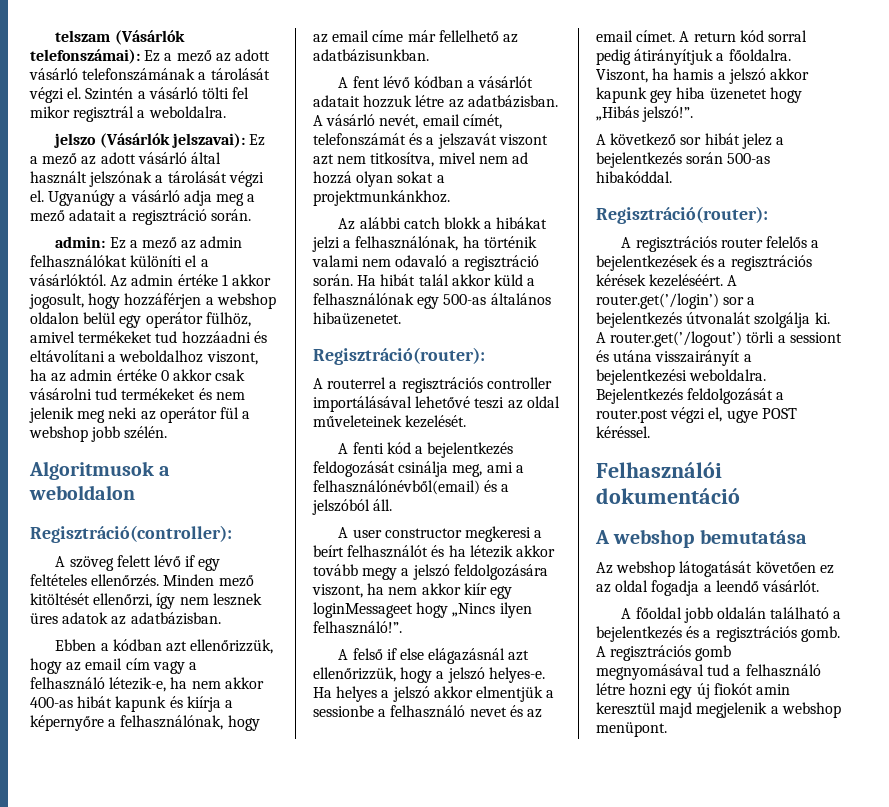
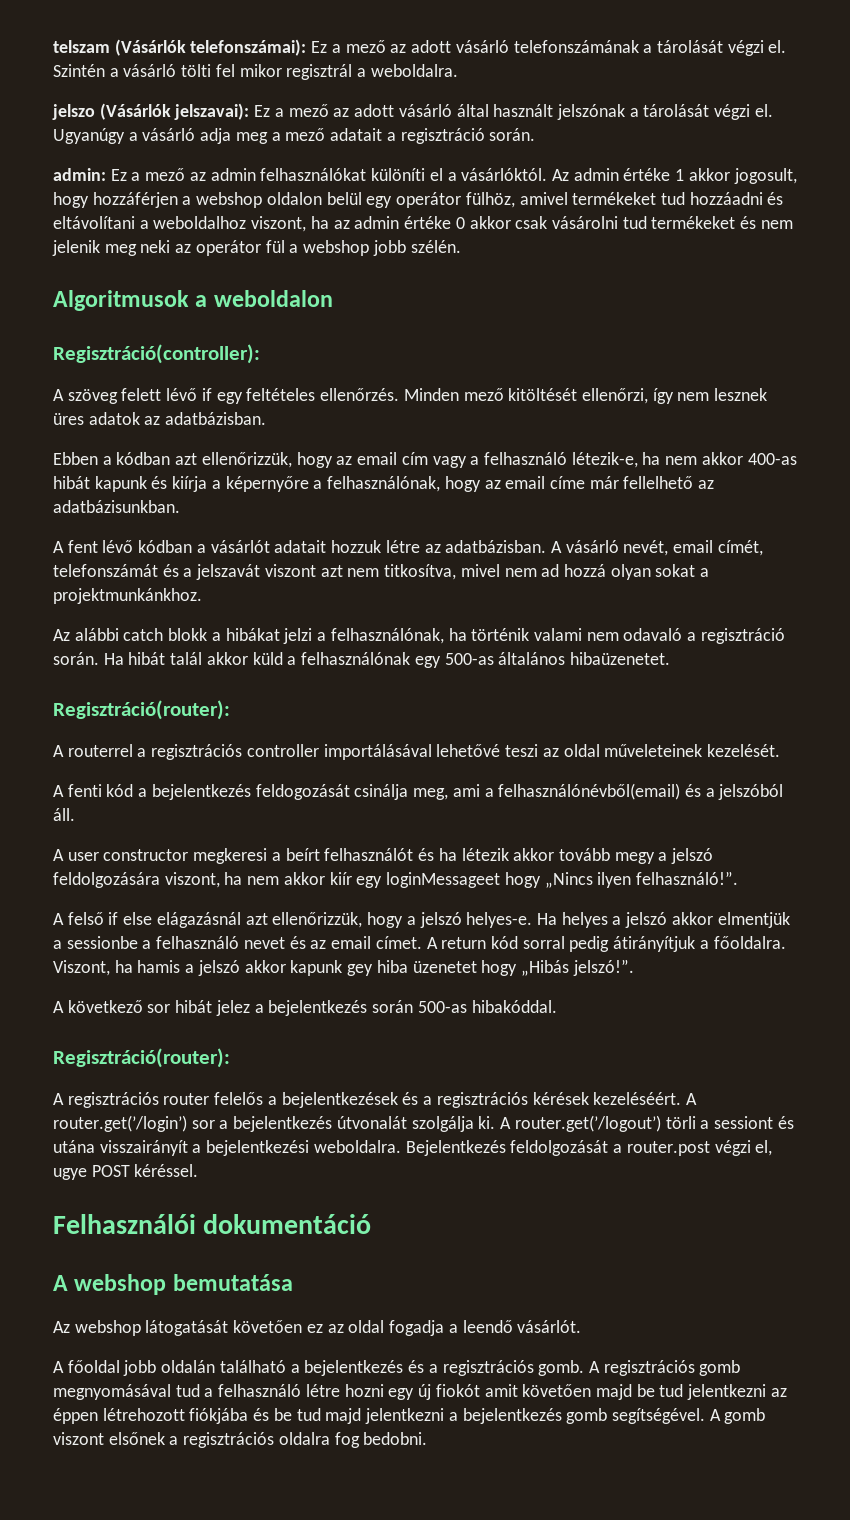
[755,684,790,695] [596,702,841,718] [596,722,667,737] amin keresztül majd megjelenik a webshop menüpont. -> [484,1384,787,1400] [53,1408,766,1424] [53,1432,428,1448] amit követően majd be tud jelentkezni az éppen létrehozott fiókjába és be tud majd jelentkezni a bejelentkezés gomb segítségével. A gomb viszont elsőnek a regisztrációs oldalra fog bedobni.

